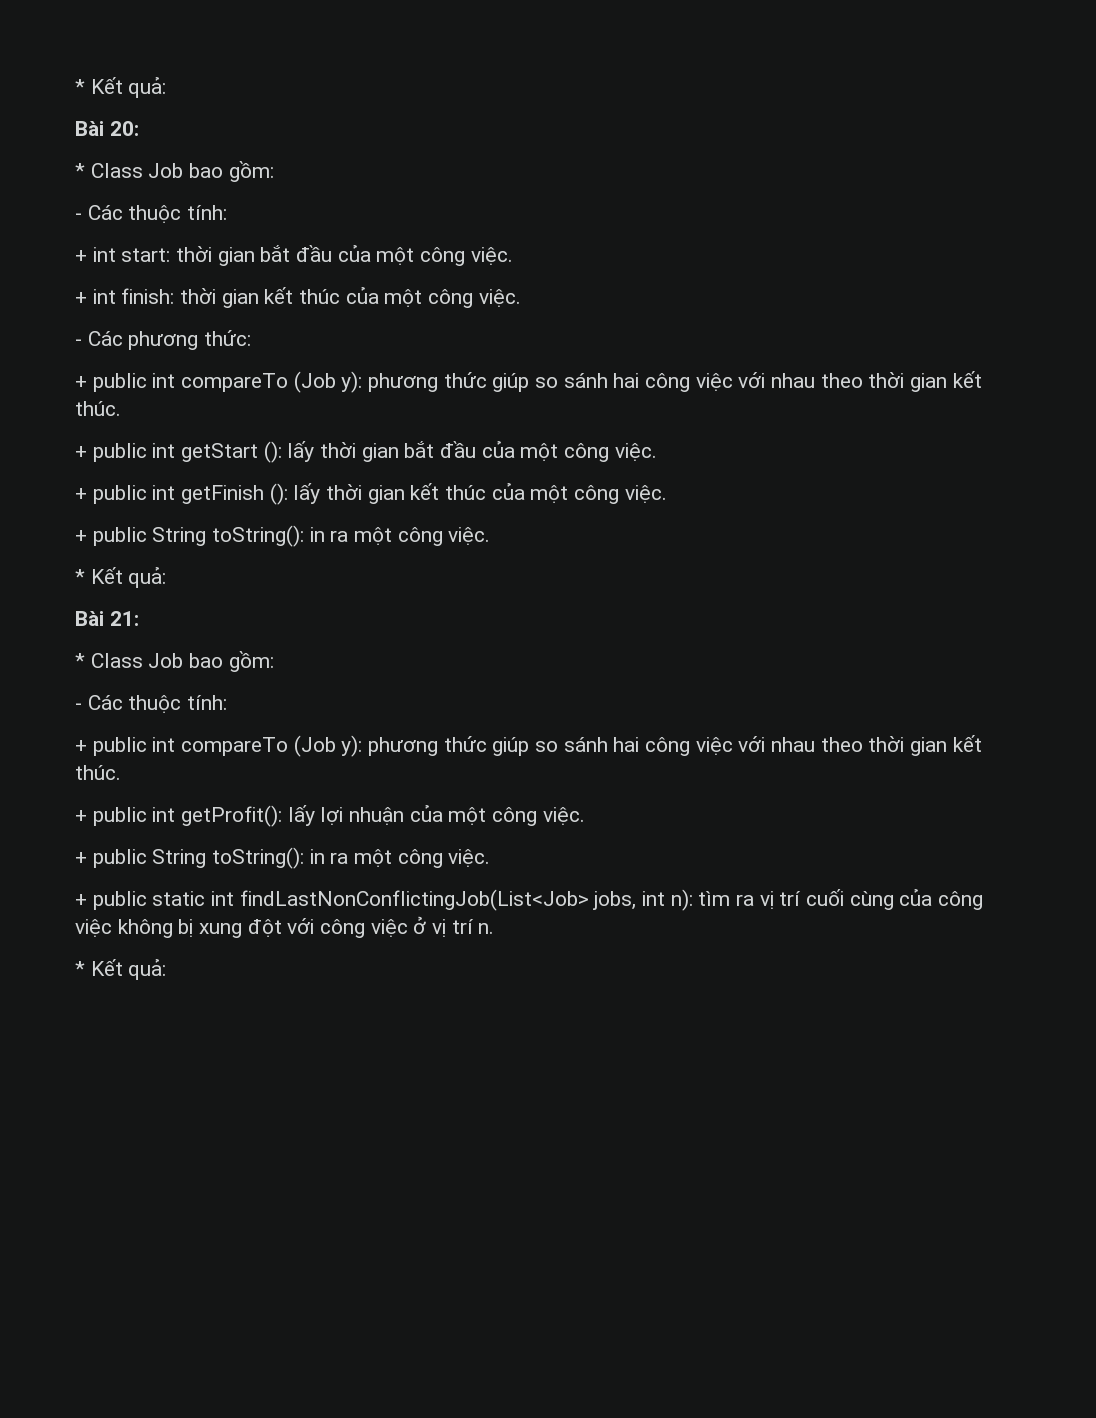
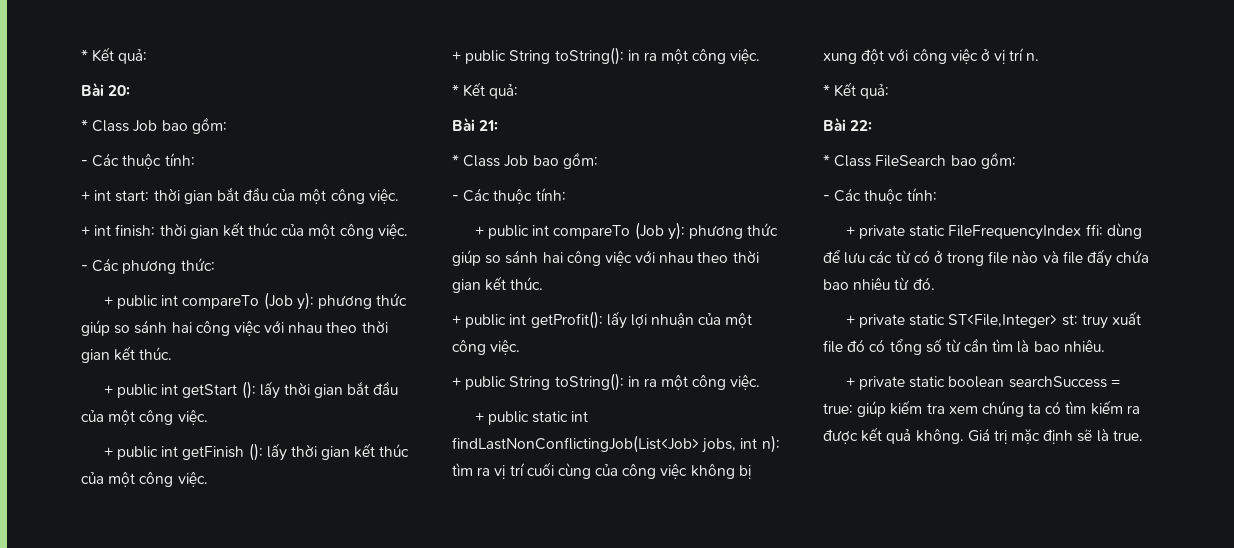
(167, 969) none -> [823,117,873,131] [823,152,1016,169] [823,188,937,204] [845,223,1142,240] [823,249,1150,267] [823,277,935,290] [845,311,1141,329] [823,338,1105,355] [845,376,1120,390] [823,400,1140,417] [823,427,1143,444] // Bài 22: // * Class FileSearch bao gồm: // - Các thuộc tính: // + private static FileFrequencyIndex ffi: dùng để lưu các từ có ở trong file nào và file đấy chứa bao nhiêu từ đó. // + private static ST<File,Integer> st: truy xuất file đó có tổng số từ cần tìm là bao nhiêu. // + private static boolean searchSuccess = true: giúp kiếm tra xem chúng ta có tìm kiếm ra được kết quả không. Giá trị mặc định sẽ là true.

